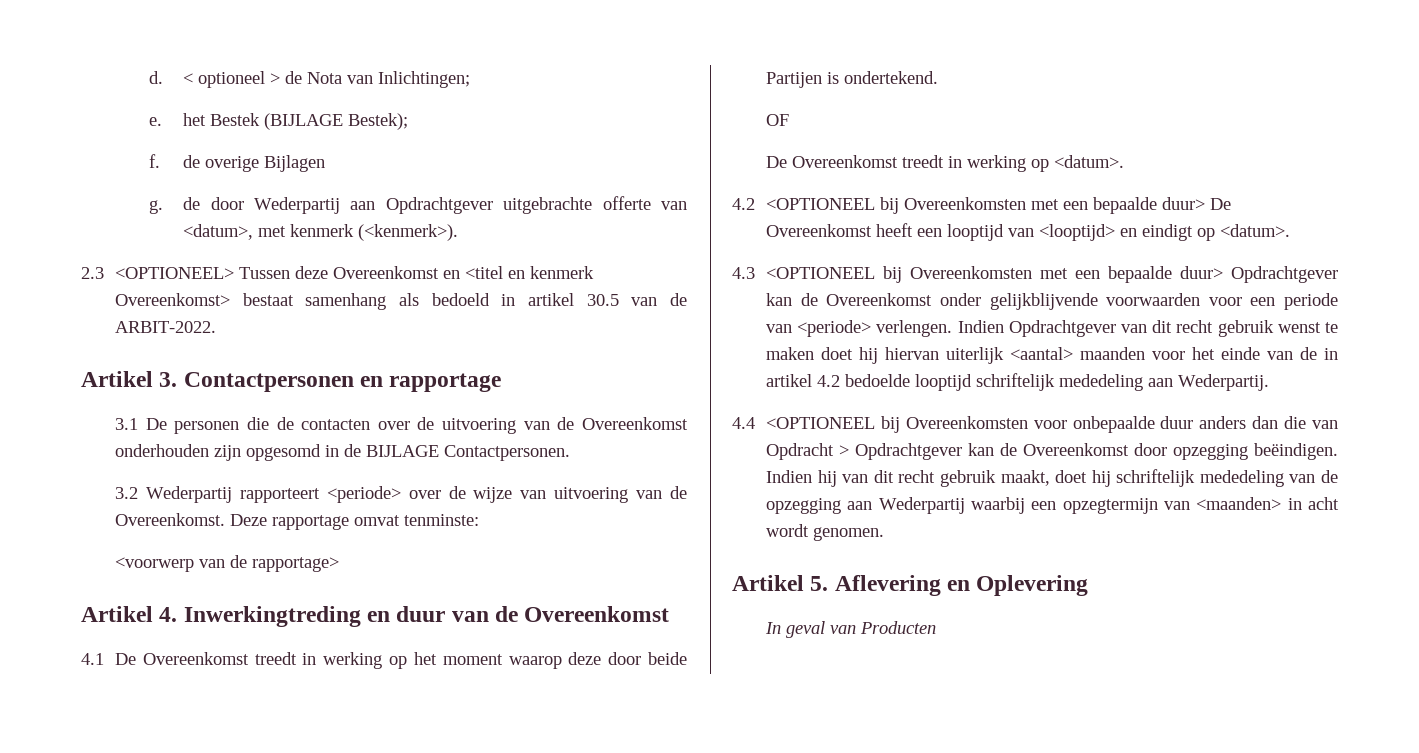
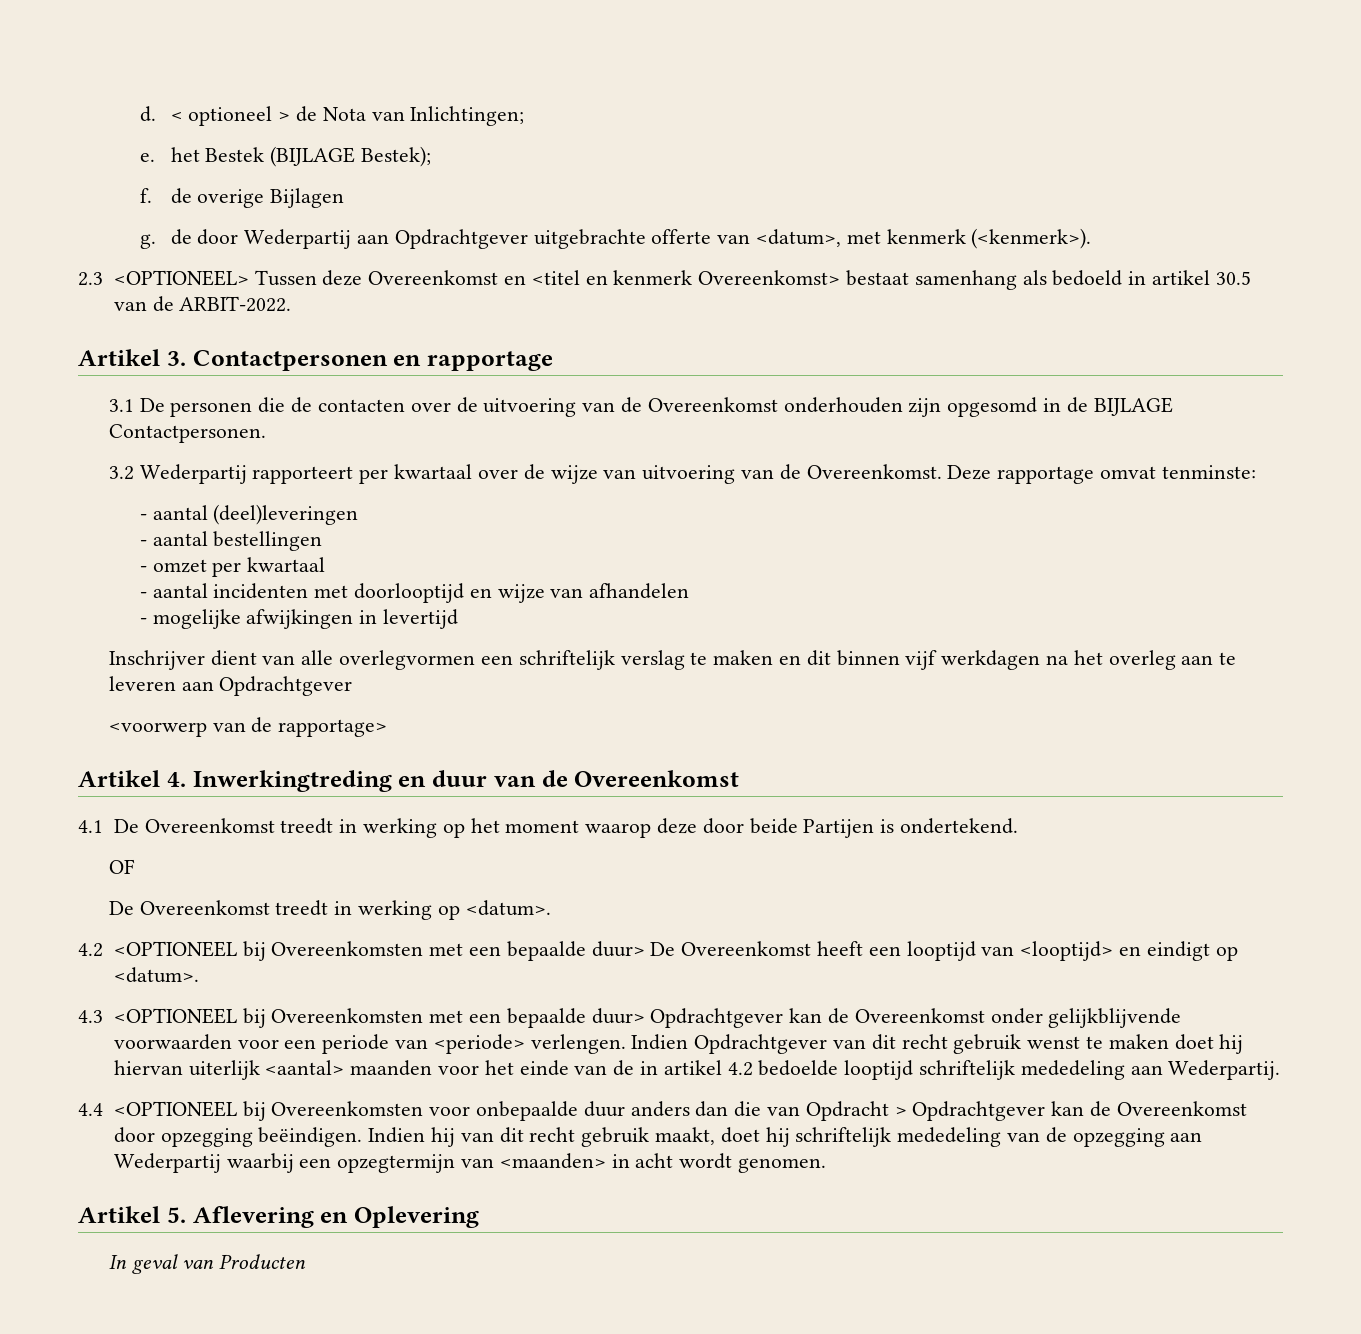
[326,486,401,503] <periode> -> [359,464,473,484] per kwartaal
(480, 520) none -> [139,504,359,525] [139,531,323,551] [139,557,326,577] [139,583,690,603] [139,609,458,629] [108,650,1237,670] [108,676,353,696] // - aantal (deel)leveringen // - aantal bestellingen // - omzet per kwartaal // - aantal incidenten met doorlooptijd en wijze van afhandelen // - mogelijke afwijkingen in levertijd // Inschrijver dient van alle overlegvormen een schriftelijk verslag te maken en dit binnen vijf werkdagen na het overleg aan te leveren aan Opdrachtgever

